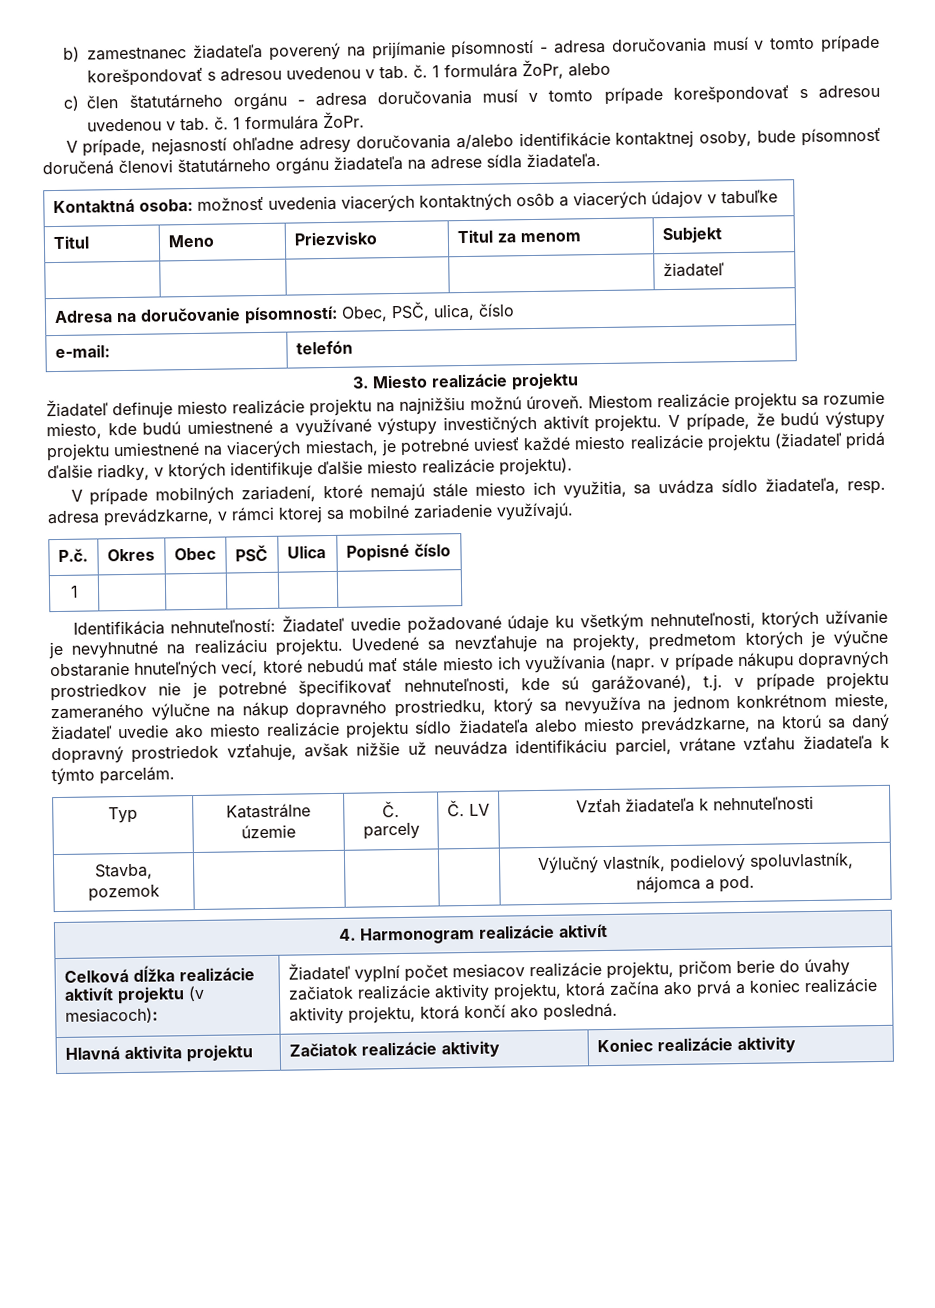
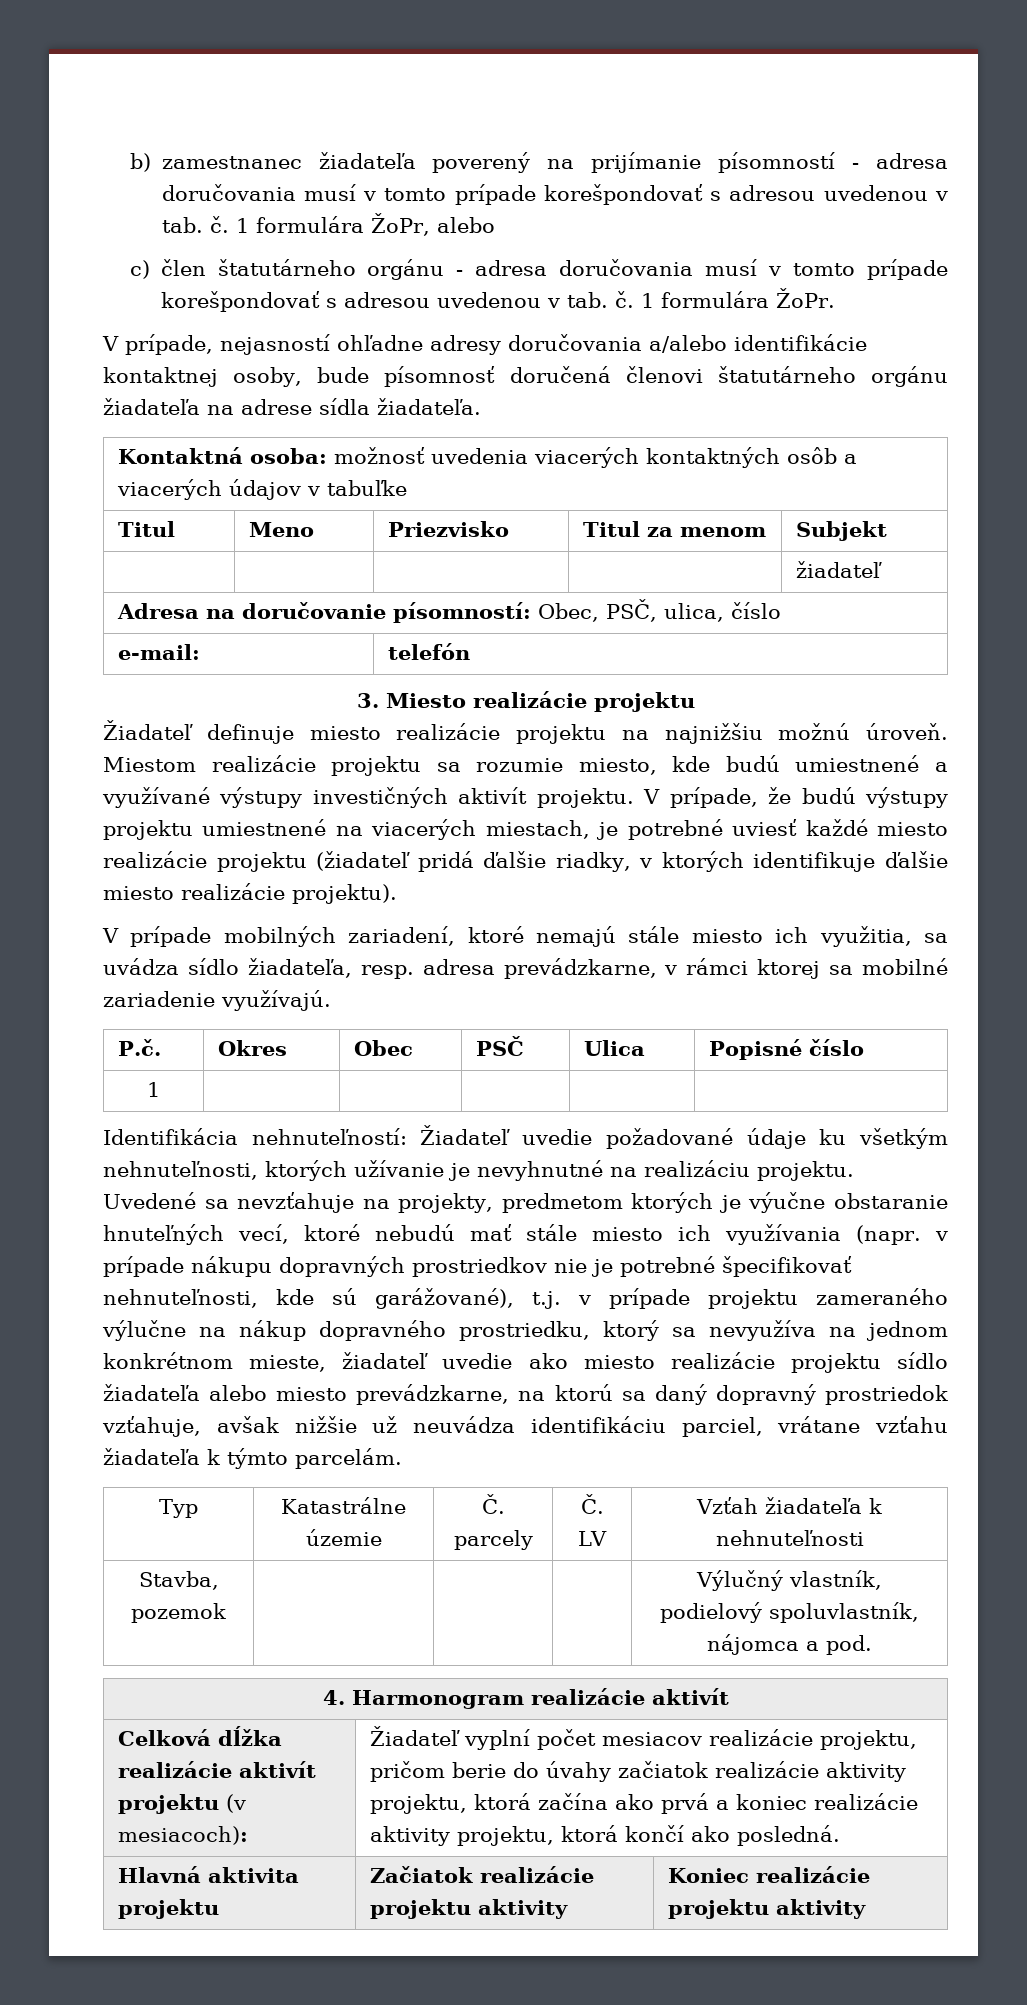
(437, 1048) none -> [370,1899,472,1919] projektu
(733, 1044) none -> [668,1899,770,1919] projektu

